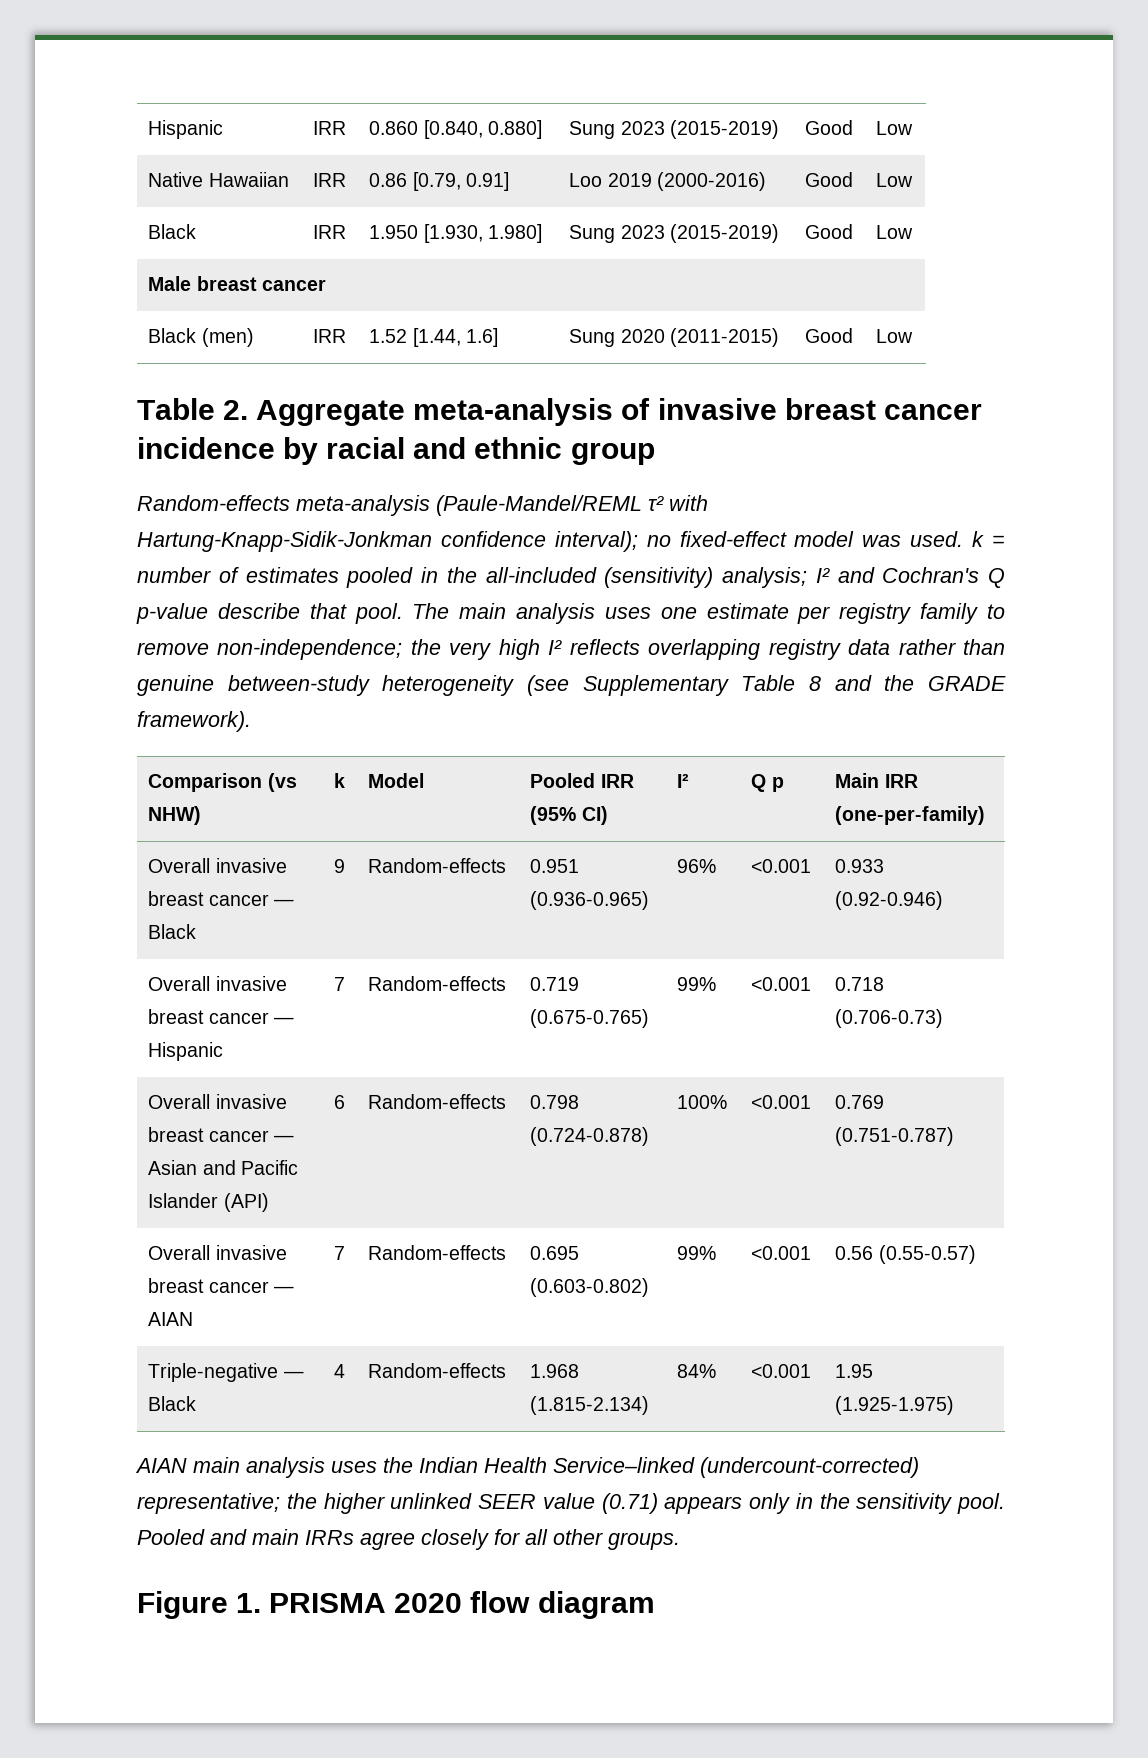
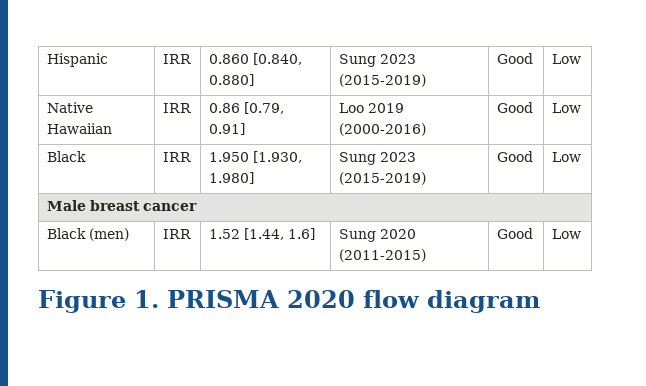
[137,398,982,426] [137,437,655,465] [137,495,708,516] [137,531,1006,552] [137,567,1005,588] [136,603,1005,624] [137,639,1005,660] [137,675,1006,696] [137,711,251,732] [148,773,297,792] [148,806,202,825] [334,773,346,788] [368,773,425,788] [530,773,634,788] [530,806,608,825] [677,774,690,788] [751,774,784,792] [835,773,918,788] [835,806,986,825] [148,858,287,873] [148,891,294,906] [148,924,197,939] [334,859,346,873] [368,858,507,873] [530,859,580,873] [530,891,650,910] [677,859,717,873] [751,859,812,873] [835,859,885,873] [835,891,944,910] [148,976,287,991] [148,1009,294,1024] [148,1042,224,1061] [334,977,346,991] [368,976,507,991] [530,977,580,991] [530,1009,650,1028] [677,977,717,991] [751,977,812,991] [835,977,885,991] [835,1009,944,1028] [148,1094,287,1109] [148,1127,294,1142] [148,1160,298,1175] [148,1193,269,1212] [334,1095,346,1109] [368,1094,507,1109] [530,1095,580,1109] [530,1127,650,1146] [677,1095,728,1109] [751,1095,812,1109] [835,1095,885,1109] [835,1127,955,1146] [148,1245,287,1260] [148,1278,294,1293] [148,1312,194,1326] [334,1246,346,1260] [368,1245,507,1260] [530,1246,580,1260] [530,1278,650,1297] [677,1246,717,1260] [751,1246,812,1260] [835,1245,976,1264] [148,1363,304,1382] [148,1396,197,1411] [334,1364,346,1378] [368,1363,507,1378] [530,1364,580,1378] [530,1396,650,1415] [677,1364,717,1378] [751,1364,812,1378] [835,1364,874,1378] [835,1396,955,1415] [135,1457,919,1478] [137,1493,1005,1514] [137,1529,680,1550] // Table 2. Aggregate meta-analysis of invasive breast cancer incidence by racial and ethnic group // Random-effects meta-analysis (Paule-Mandel/REML τ² with Hartung-Knapp-Sidik-Jonkman confidence interval); no fixed-effect model was used. k = number of estimates pooled in the all-included (sensitivity) analysis; I² and Cochran's Q p-value describe that pool. The main analysis uses one estimate per registry family to remove non-independence; the very high I² reflects overlapping registry data rather than genuine between-study heterogeneity (see Supplementary Table 8 and the GRADE framework). // Comparison (vs NHW) | k | Model | Pooled IRR (95% CI) | I² | Q p | Main IRR (one-per-family) // Overall invasive breast cancer — Black | 9 | Random-effects | 0.951 (0.936-0.965) | 96% | <0.001 | 0.933 (0.92-0.946) // Overall invasive breast cancer — Hispanic | 7 | Random-effects | 0.719 (0.675-0.765) | 99% | <0.001 | 0.718 (0.706-0.73) // Overall invasive breast cancer — Asian and Pacific Islander (API) | 6 | Random-effects | 0.798 (0.724-0.878) | 100% | <0.001 | 0.769 (0.751-0.787) // Overall invasive breast cancer — AIAN | 7 | Random-effects | 0.695 (0.603-0.802) | 99% | <0.001 | 0.56 (0.55-0.57) // Triple-negative — Black | 4 | Random-effects | 1.968 (1.815-2.134) | 84% | <0.001 | 1.95 (1.925-1.975) // AIAN main analysis uses the Indian Health Service–linked (undercount-corrected) representative; the higher unlinked SEER value (0.71) appears only in the sensitivity pool. Pooled and main IRRs agree closely for all other groups. -> (581, 234) none

